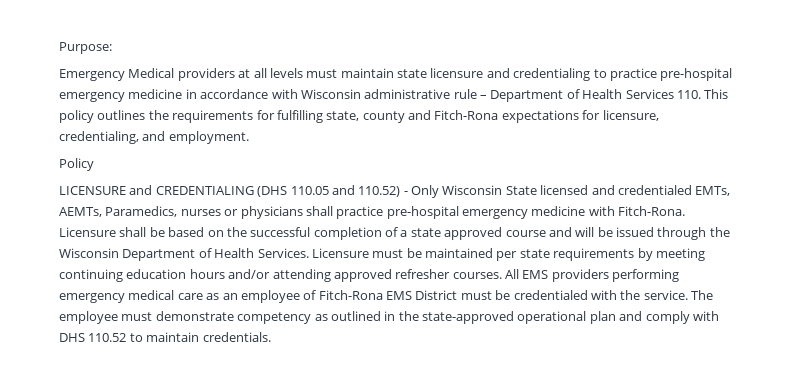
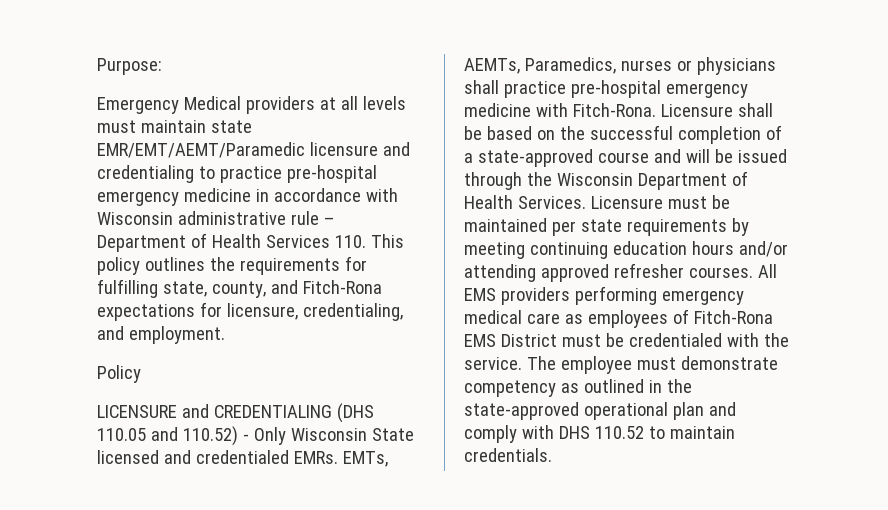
(427, 73) none -> [97,142,305,158] EMR/EMT/AEMT/Paramedic
[362,111,405,123] county -> [211,281,266,298] county,
(692, 190) none -> [293,451,338,464] EMRs.
[410,227,503,240] state approved -> [477,149,593,167] state-approved
[222,290,300,303] an employee -> [587,310,668,328] employees

